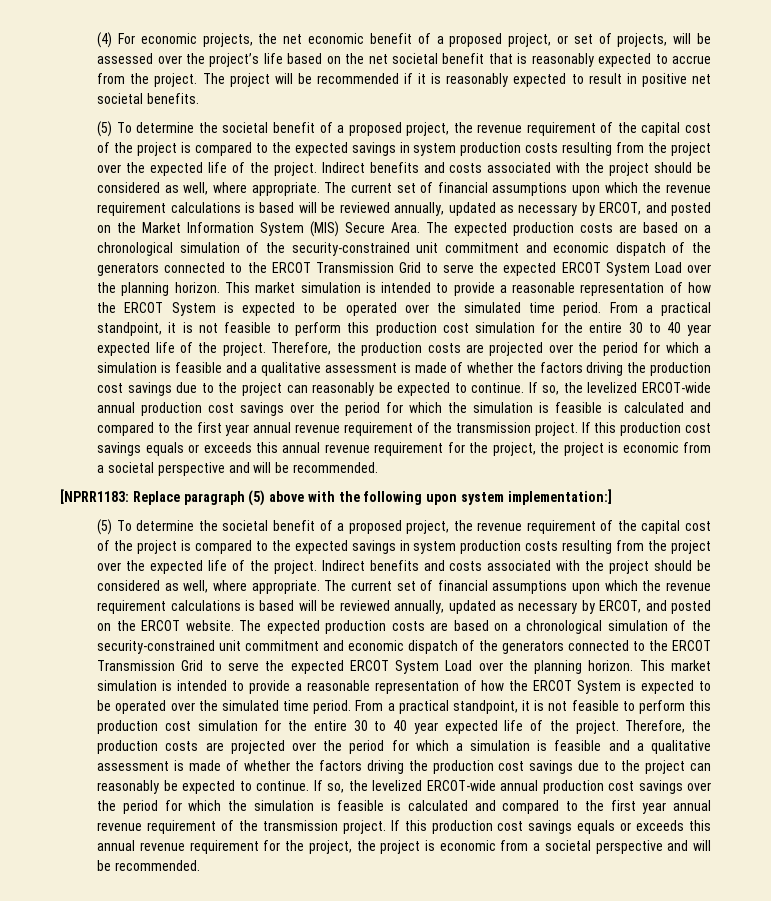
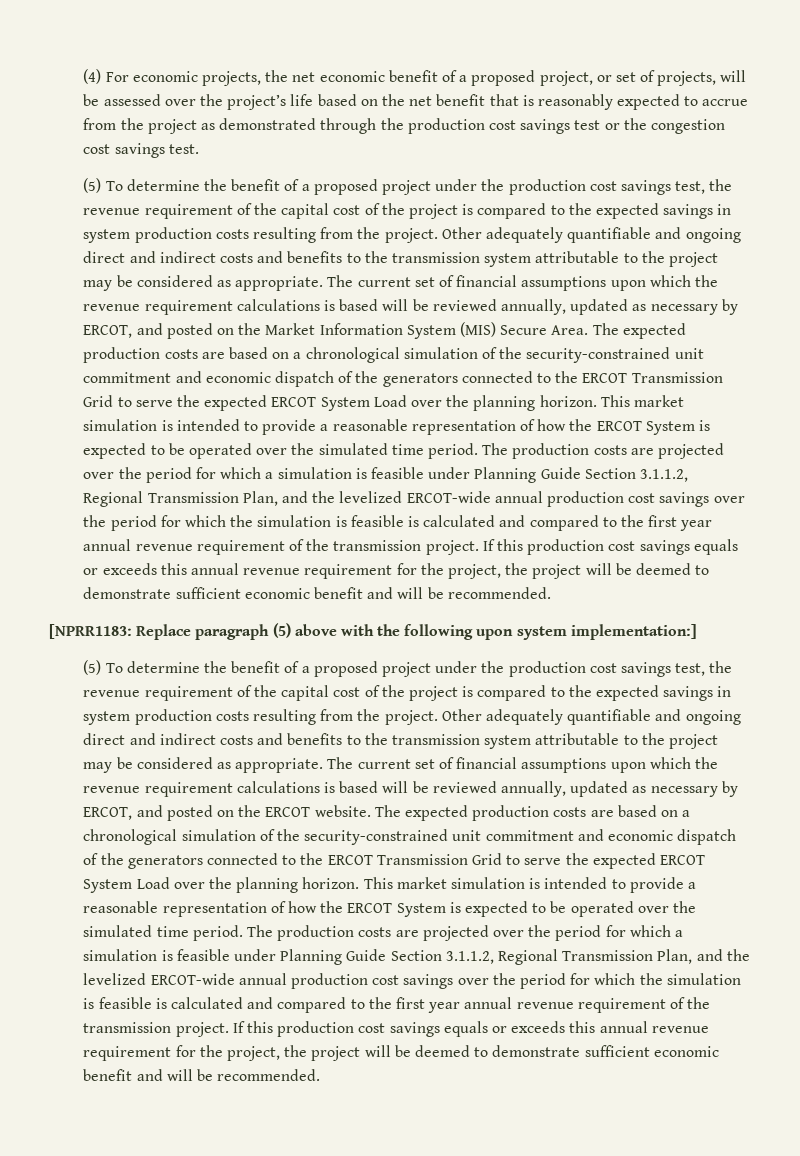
[392,53,439,64] societal -> (433, 101) none
[154,73,712,87] [97,93,199,104] [97,121,450,137] project. The project will be recommended if it is reasonably expected to result in positive net societal benefits. // (5) To determine the societal benefit of a proposed project, -> [147,118,725,134] [83,143,199,158] [83,178,706,195] project as demonstrated through the production cost savings test or the congestion cost savings test. // (5) To determine the benefit of a proposed project under the production cost savings test,
[671,142,711,156] [97,162,711,176] [97,182,248,195] project over the expected life of the project. Indirect benefits and costs associated with the project should be considered as well, where -> [384,227,741,243] [83,251,718,267] [83,275,232,291] project. Other adequately quantifiable and ongoing direct and indirect costs and benefits to the transmission system attributable to the project may be considered as
[609,302,711,316] [97,322,711,336] [97,342,356,356] From a practical standpoint, it is not feasible to perform this production cost simulation for the entire 30 to 40 year expected life of the project. Therefore, the -> [482,443,509,455] The
[225,362,711,376] [97,382,560,396] and a qualitative assessment is made of whether the factors driving the production cost savings due to the project can reasonably be expected to continue. If so, -> [428,467,688,483] [83,491,309,507] under Planning Guide Section 3.1.1.2, Regional Transmission Plan, and
[608,442,711,453] [97,462,225,476] is economic from a societal perspective -> [585,563,710,575] [83,587,364,599] will be deemed to demonstrate sufficient economic benefit
[222,520,450,534] societal benefit of a proposed project, -> [231,661,706,677] benefit of a proposed project under the production cost savings test,
[671,540,711,554] [97,560,711,574] [97,580,248,593] project over the expected life of the project. Indirect benefits and costs associated with the project should be considered as well, where -> [384,709,741,725] [83,733,718,749] [83,757,232,773] project. Other adequately quantifiable and ongoing direct and indirect costs and benefits to the transmission system attributable to the project may be considered as
[355,700,711,714] [97,720,711,734] From a practical standpoint, it is not feasible to perform this production cost simulation for the entire 30 to 40 year expected life of the project. Therefore, the -> [247,925,274,937] The
[608,740,711,754] [97,760,712,774] [97,780,345,794] and a qualitative assessment is made of whether the factors driving the production cost savings due to the project can reasonably be expected to continue. If so, -> [234,949,723,965] under Planning Guide Section 3.1.1.2, Regional Transmission Plan, and
[424,840,663,854] is economic from a societal perspective -> [364,1045,719,1057] [83,1069,133,1081] will be deemed to demonstrate sufficient economic benefit

